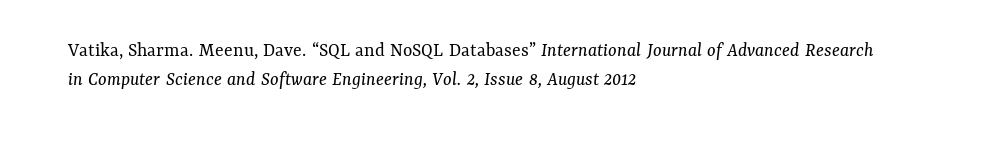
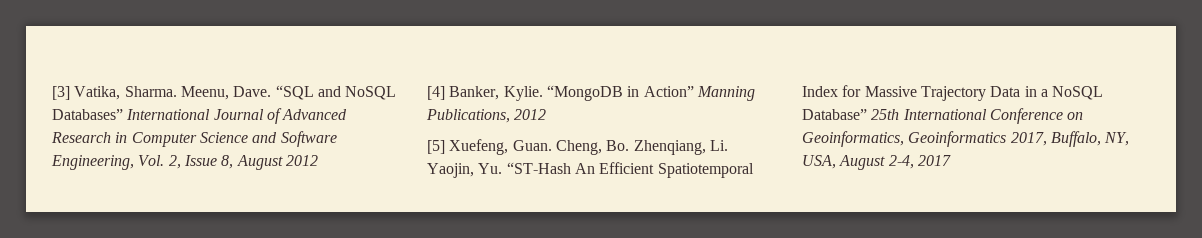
(67, 51) none -> [52,86,70,100] [3]
(637, 79) none -> [427,85,755,101] [426,109,547,123] [427,139,728,155] [427,162,754,178] [802,85,1104,101] [802,108,1084,124] [802,131,1130,147] [802,155,951,170] // [4] Banker, Kylie. “MongoDB in Action” Manning Publications, 2012 // [5] Xuefeng, Guan. Cheng, Bo. Zhenqiang, Li. Yaojin, Yu. “ST-Hash An Efficient Spatiotemporal Index for Massive Trajectory Data in a NoSQL Database” 25th International Conference on Geoinformatics, Geoinformatics 2017, Buffalo, NY, USA, August 2-4, 2017

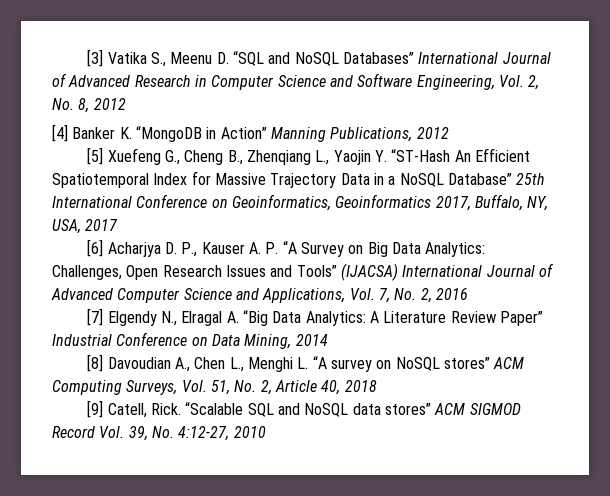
[74,86,272,100] Vatika, Sharma. Meenu, Dave. -> [107,52,229,67] Vatika S., Meenu D.
[183,155,283,170] Issue 8, August -> [52,98,90,113] No. 8,
[449,86,543,101] Banker, Kylie. -> [72,127,132,139] Banker K.
[449,139,728,155] [427,163,503,178] Xuefeng, Guan. Cheng, Bo. Zhenqiang, Li. Yaojin, Yu. -> [107,148,388,165] Xuefeng G., Cheng B., Zhenqiang L., Yaojin Y.
[839,155,914,170] August 2-4, -> (81, 226) none
(951, 160) none -> [87,239,486,257] [52,263,554,281] [51,288,468,303] [87,308,543,326] [52,332,328,349] [87,354,525,372] [52,380,377,395] [87,400,521,418] [52,426,266,441] // [6] Acharjya D. P., Kauser A. P. “A Survey on Big Data Analytics: Challenges, Open Research Issues and Tools” (IJACSA) International Journal of Advanced Computer Science and Applications, Vol. 7, No. 2, 2016 // [7] Elgendy N., Elragal A. “Big Data Analytics: A Literature Review Paper” Industrial Conference on Data Mining, 2014 // [8] Davoudian A., Chen L., Menghi L. “A survey on NoSQL stores” ACM Computing Surveys, Vol. 51, No. 2, Article 40, 2018 // [9] Catell, Rick. “Scalable SQL and NoSQL data stores” ACM SIGMOD Record Vol. 39, No. 4:12-27, 2010

